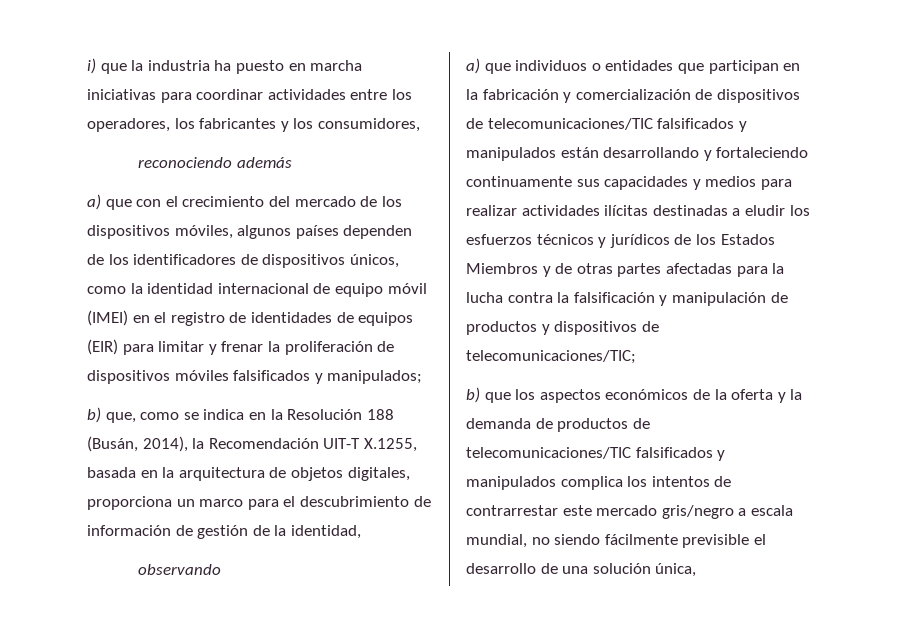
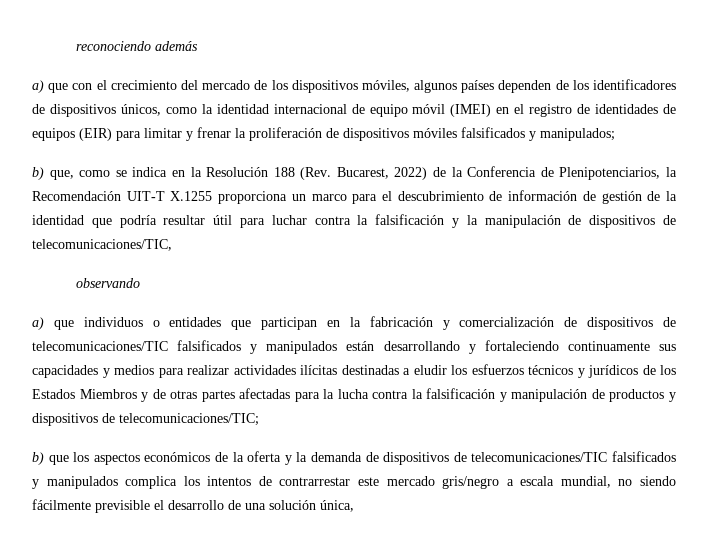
[87,58,363,74] [87,89,412,103] [87,118,420,132] i) que la industria ha puesto en marcha iniciativas para coordinar actividades entre los operadores, los fabricantes y los consumidores, // -> (76, 46) none
[87,436,417,452] [87,467,410,481] (Busán, 2014), la Recomendación UIT-T X.1255, basada en la arquitectura de objetos digitales, -> [300,166,677,180] [32,191,213,201] (Rev. Bucarest, 2022) de la Conferencia de Plenipotenciarios, la Recomendación UIT-T X.1255
[290,525,361,539] identidad, -> [32,214,676,228] [32,239,172,251] identidad que podría resultar útil para luchar contra la falsificación y la manipulación de dispositivos de telecomunicaciones/TIC,
[557,418,629,432] productos -> [383,452,450,465] dispositivos

